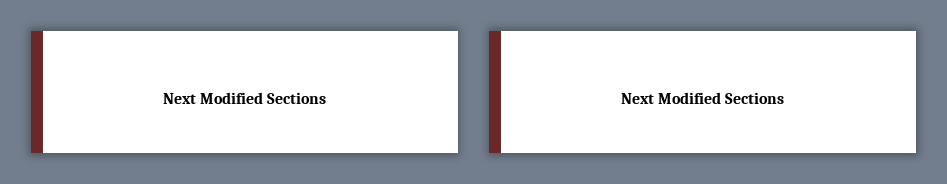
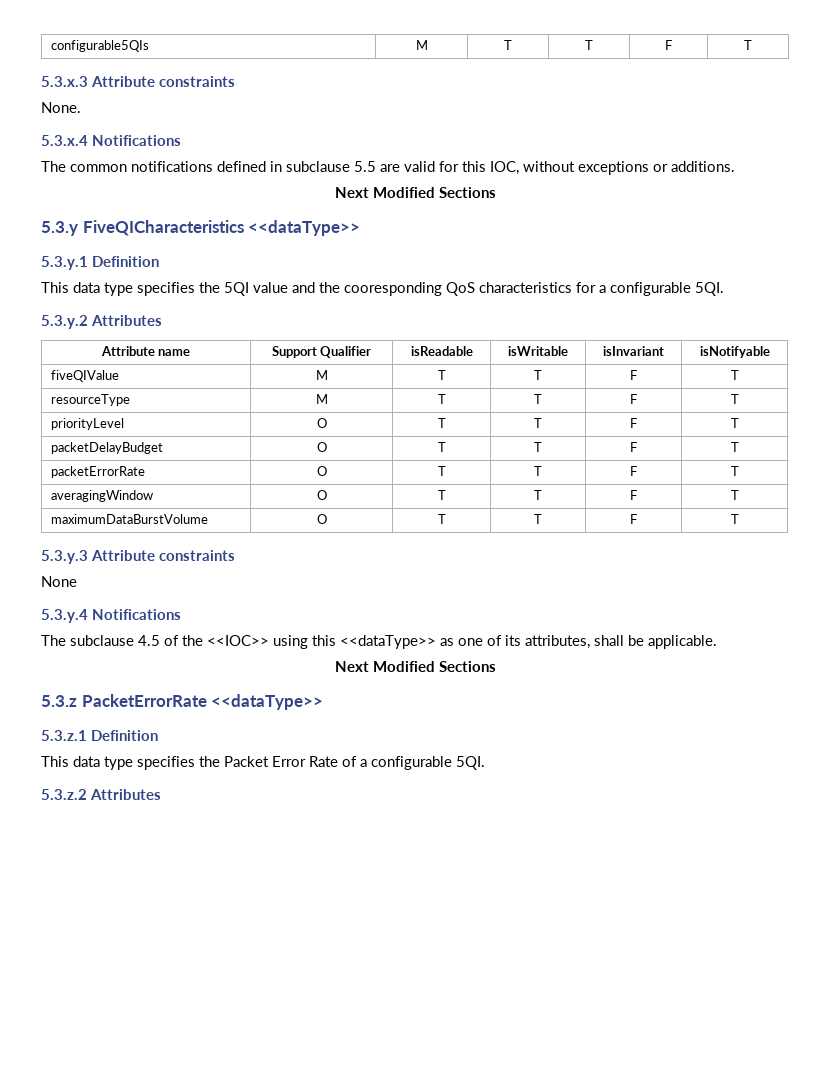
[162,92,327,104] [620,92,785,104] Next Modified Sections // Next Modified Sections -> [50,40,149,52] [415,40,428,50] [504,40,512,50] [585,40,593,50] [665,40,672,50] [744,40,752,50] [41,76,235,87] [41,102,81,113] [41,135,181,146] [41,161,735,175] [334,187,496,198] [41,220,361,236] [41,256,159,270] [41,282,724,296] [41,315,162,329] [100,346,191,356] [271,346,372,358] [410,346,473,356] [508,346,568,356] [603,346,664,356] [699,346,770,358] [50,370,119,382] [315,370,328,380] [437,370,446,380] [534,370,542,380] [630,370,637,380] [730,370,739,380] [50,394,130,406] [315,394,328,404] [437,394,446,404] [534,394,542,404] [630,394,637,404] [730,394,739,404] [50,418,124,430] [316,418,327,428] [437,418,446,428] [534,418,542,428] [630,418,637,428] [730,418,739,428] [50,442,163,454] [316,442,327,452] [437,442,446,452] [534,442,542,452] [630,442,637,452] [730,442,739,452] [50,466,145,478] [316,466,327,476] [437,466,446,476] [534,466,542,476] [630,466,637,476] [730,466,739,476] [50,490,153,502] [316,490,327,500] [437,490,446,500] [534,490,542,500] [630,490,637,500] [730,490,739,500] [50,514,208,524] [316,514,327,524] [437,514,446,524] [534,514,542,524] [630,514,637,524] [730,514,739,524] [41,550,235,564] [41,576,77,587] [41,609,181,623] [41,635,717,649] [334,661,496,672] [41,694,324,710] [41,730,158,741] [41,756,485,770] [41,789,161,800] configurable5QIs | M | T | T | F | T // 5.3.x.3 Attribute constraints // None. // 5.3.x.4 Notifications // The common notifications defined in subclause 5.5 are valid for this IOC, without exceptions or additions. // Next Modified Sections // 5.3.y FiveQICharacteristics <<dataType>> // 5.3.y.1 Definition // This data type specifies the 5QI value and the cooresponding QoS characteristics for a configurable 5QI. // 5.3.y.2 Attributes // Attribute name | Support Qualifier | isReadable | isWritable | isInvariant | isNotifyable // fiveQIValue | M | T | T | F | T // resourceType | M | T | T | F | T // priorityLevel | O | T | T | F | T // packetDelayBudget | O | T | T | F | T // packetErrorRate | O | T | T | F | T // averagingWindow | O | T | T | F | T // maximumDataBurstVolume | O | T | T | F | T // 5.3.y.3 Attribute constraints // None // 5.3.y.4 Notifications // The subclause 4.5 of the <<IOC>> using this <<dataType>> as one of its attributes, shall be applicable. // Next Modified Sections // 5.3.z PacketErrorRate <<dataType>> // 5.3.z.1 Definition // This data type specifies the Packet Error Rate of a configurable 5QI. // 5.3.z.2 Attributes

